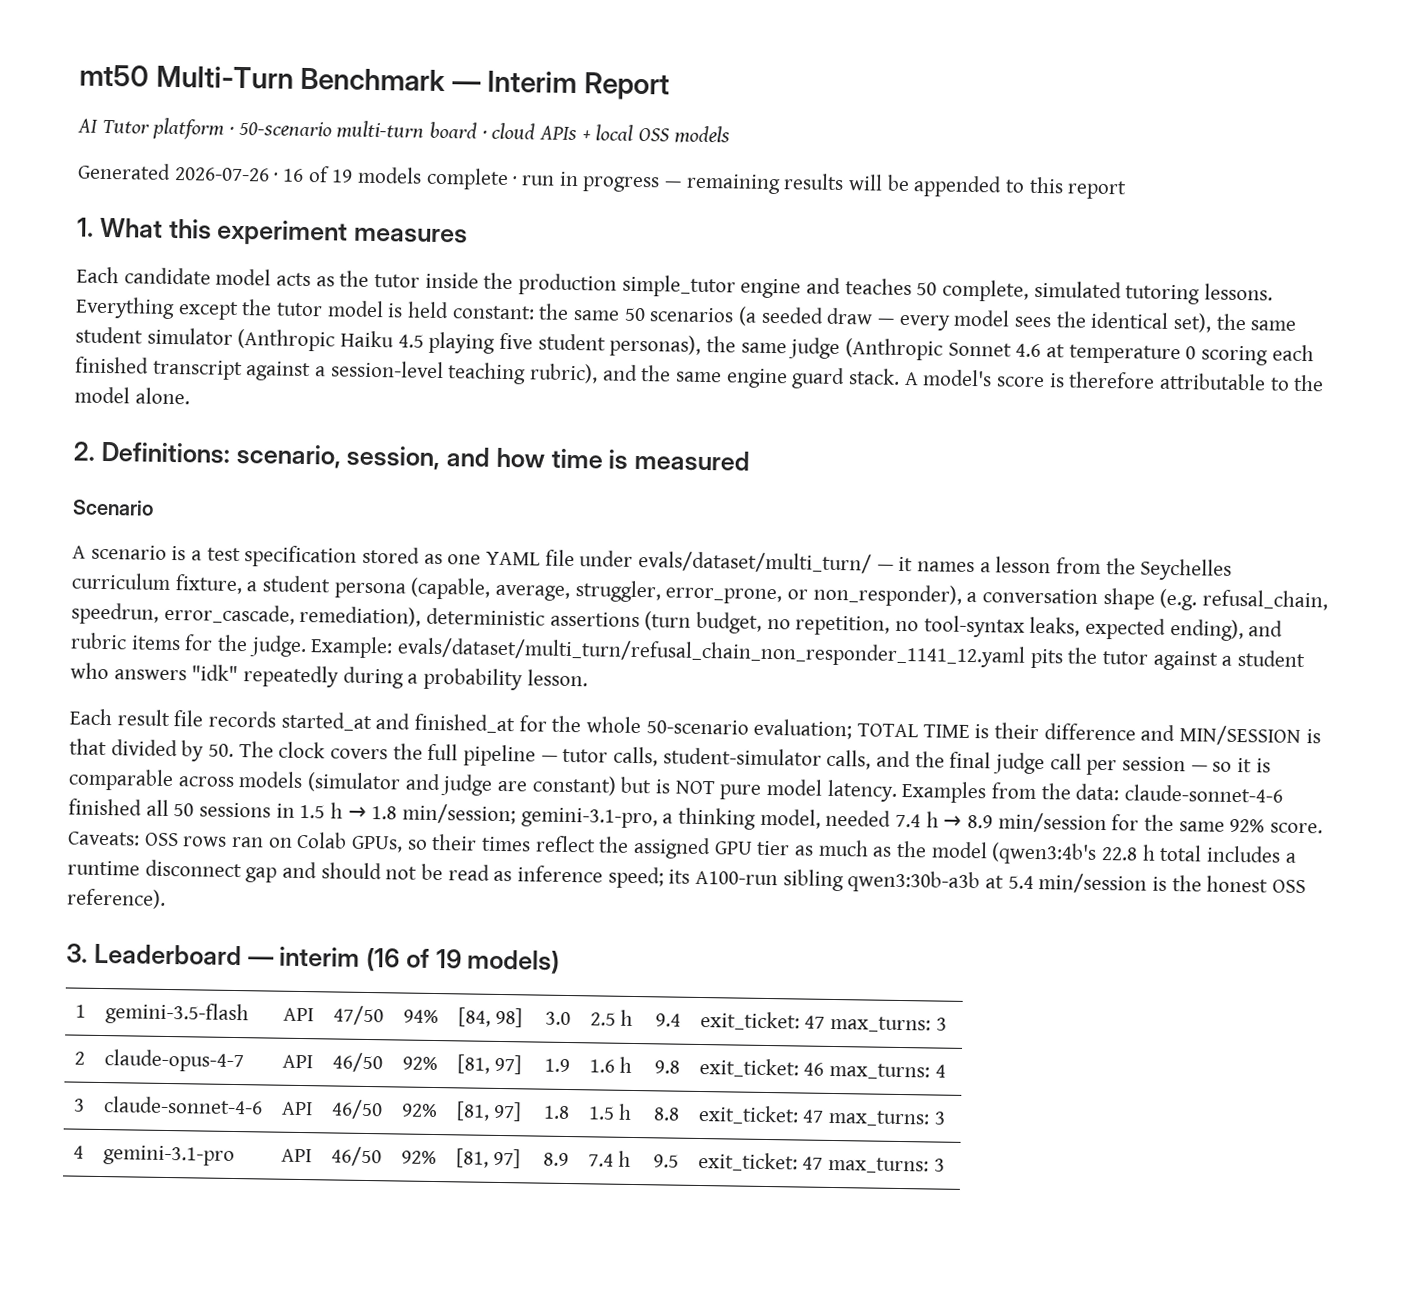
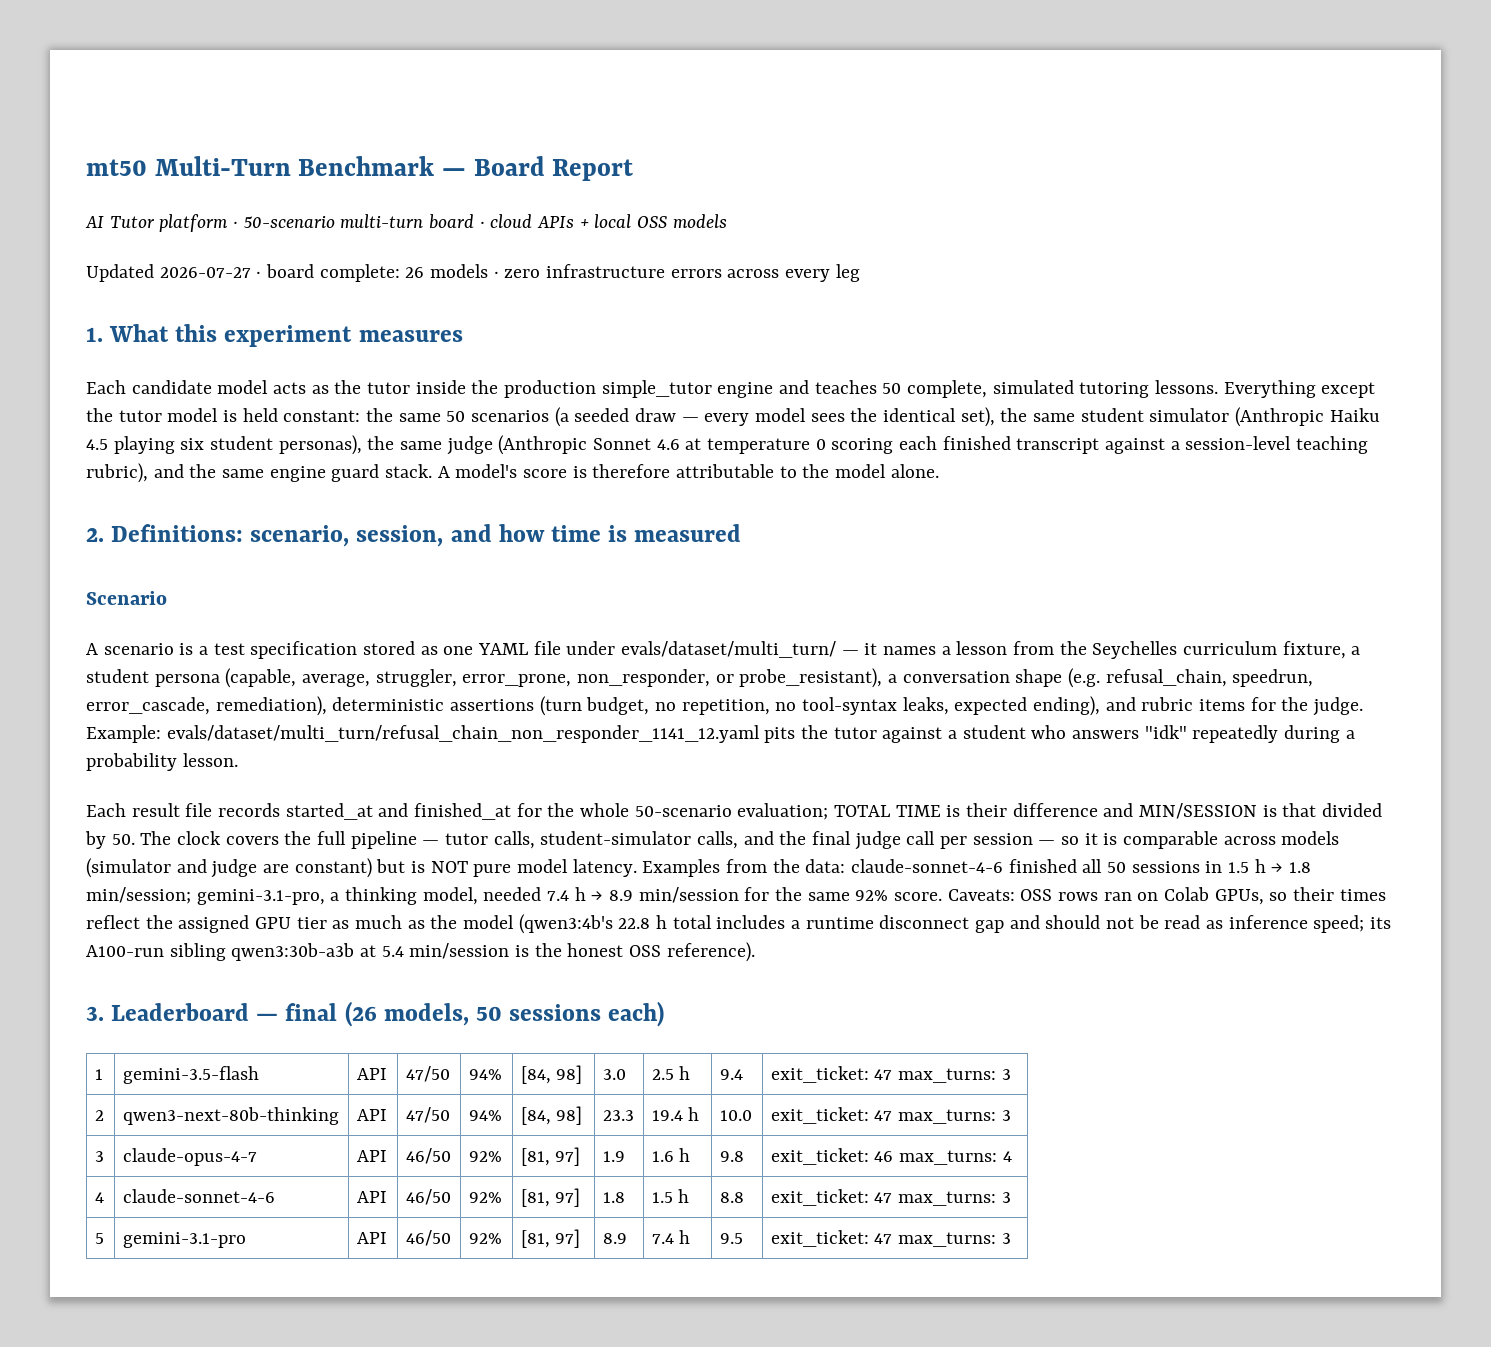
[487,70,578,94] Interim -> [473,156,545,176] Board
[77,162,1128,200] Generated 2026-07-26 · 16 of 19 models complete · run in progress — remaining results will be appended to this report -> [86,264,860,282] Updated 2026-07-27 · board complete: 26 models · zero infrastructure errors across every leg
[499,332,534,350] five -> [180,438,205,450] six
[787,583,962,607] or non_responder), -> [577,668,883,688] non_responder, or probe_resistant),
[279,946,561,974] interim (16 of 19 models) -> [285,1001,665,1027] final (26 models, 50 sessions each)
(85, 1058) none -> [122,1107,339,1125] [356,1109,387,1121] [405,1107,450,1123] [468,1110,502,1121] [520,1106,583,1125] [602,1110,634,1121] [651,1107,700,1121] [719,1110,752,1121] [770,1107,1011,1124] [94,1151,104,1162] | qwen3-next-80b-thinking | API | 47/50 | 94% | [84, 98] | 23.3 | 19.4 h | 10.0 | exit_ticket: 47 max_turns: 3 // 3
[72,1098,85,1112] 3 -> [94,1192,104,1203] 4
[72,1145,84,1159] 4 -> [94,1233,104,1244] 5

